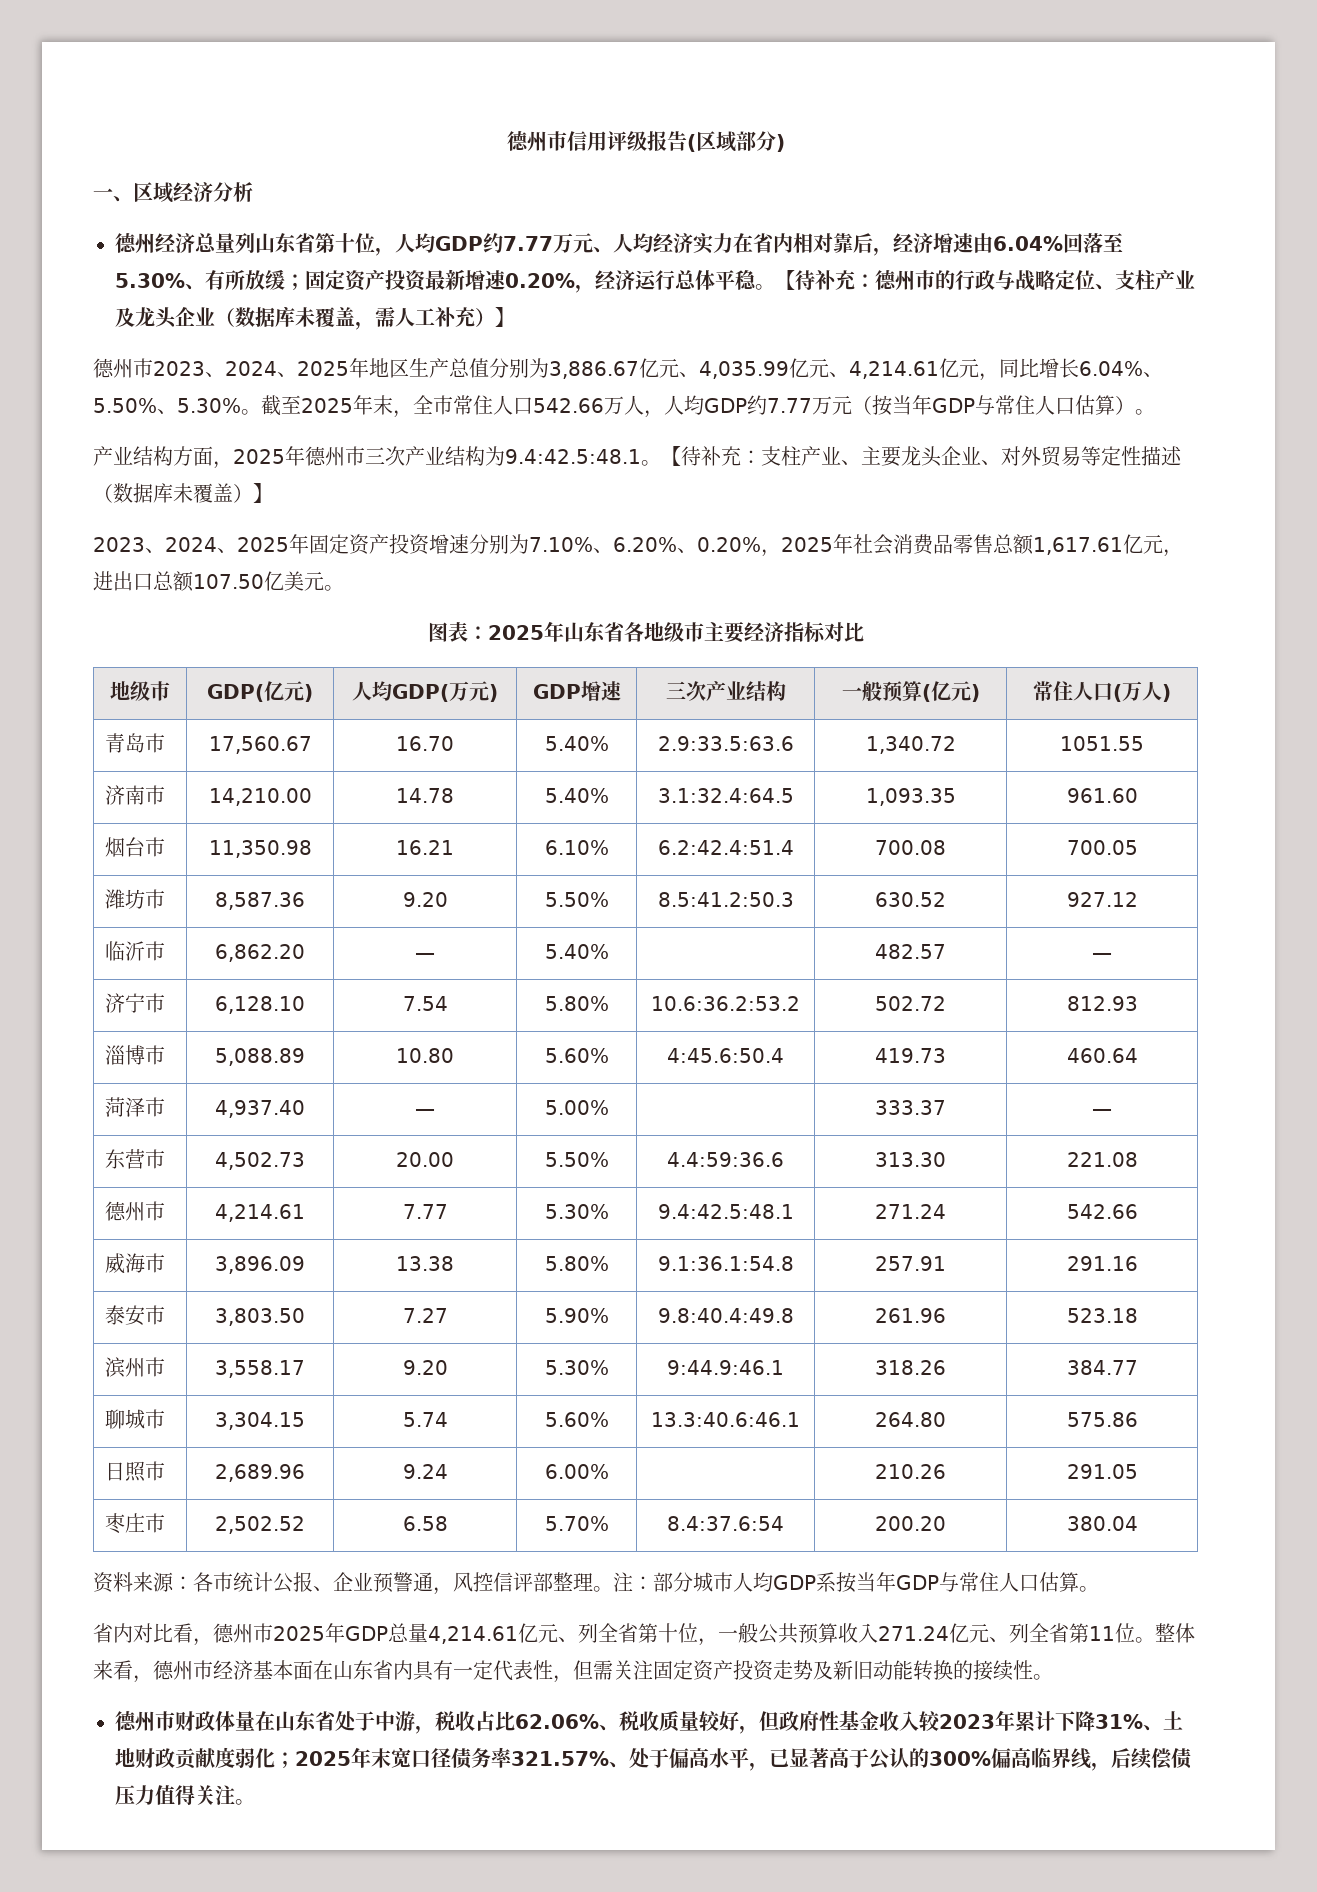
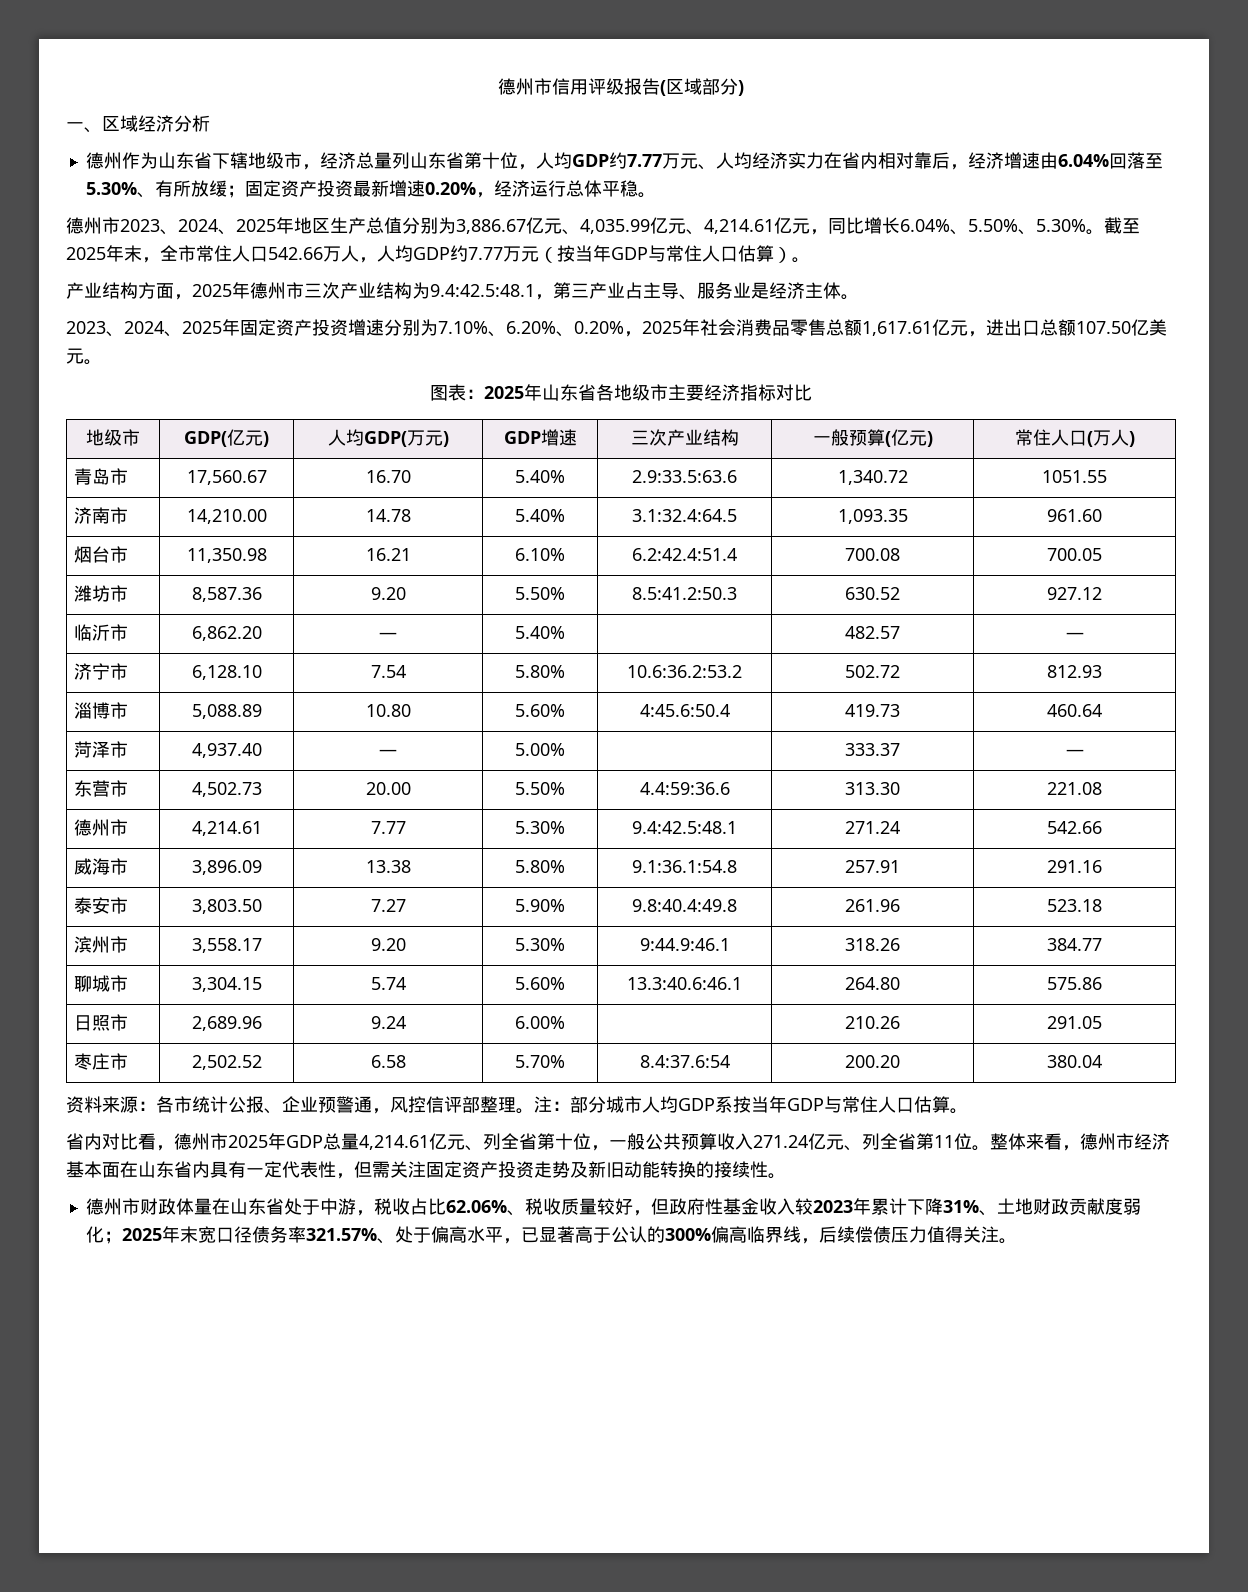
(155, 243) none -> [121,152,320,170] 作为山东省下辖地级市，
[775,270,1195,291] [115,306,515,330] 【待补充：德州市的行政与战略定位、支柱产业及龙头企业（数据库未覆盖，需人工补充）】 -> (656, 195) none
[641,446,1182,467] [93,483,273,503] 。【待补充：支柱产业、主要龙头企业、对外贸易等定性描述（数据库未覆盖）】 -> [535,282,859,300] ，第三产业占主导、服务业是经济主体。

